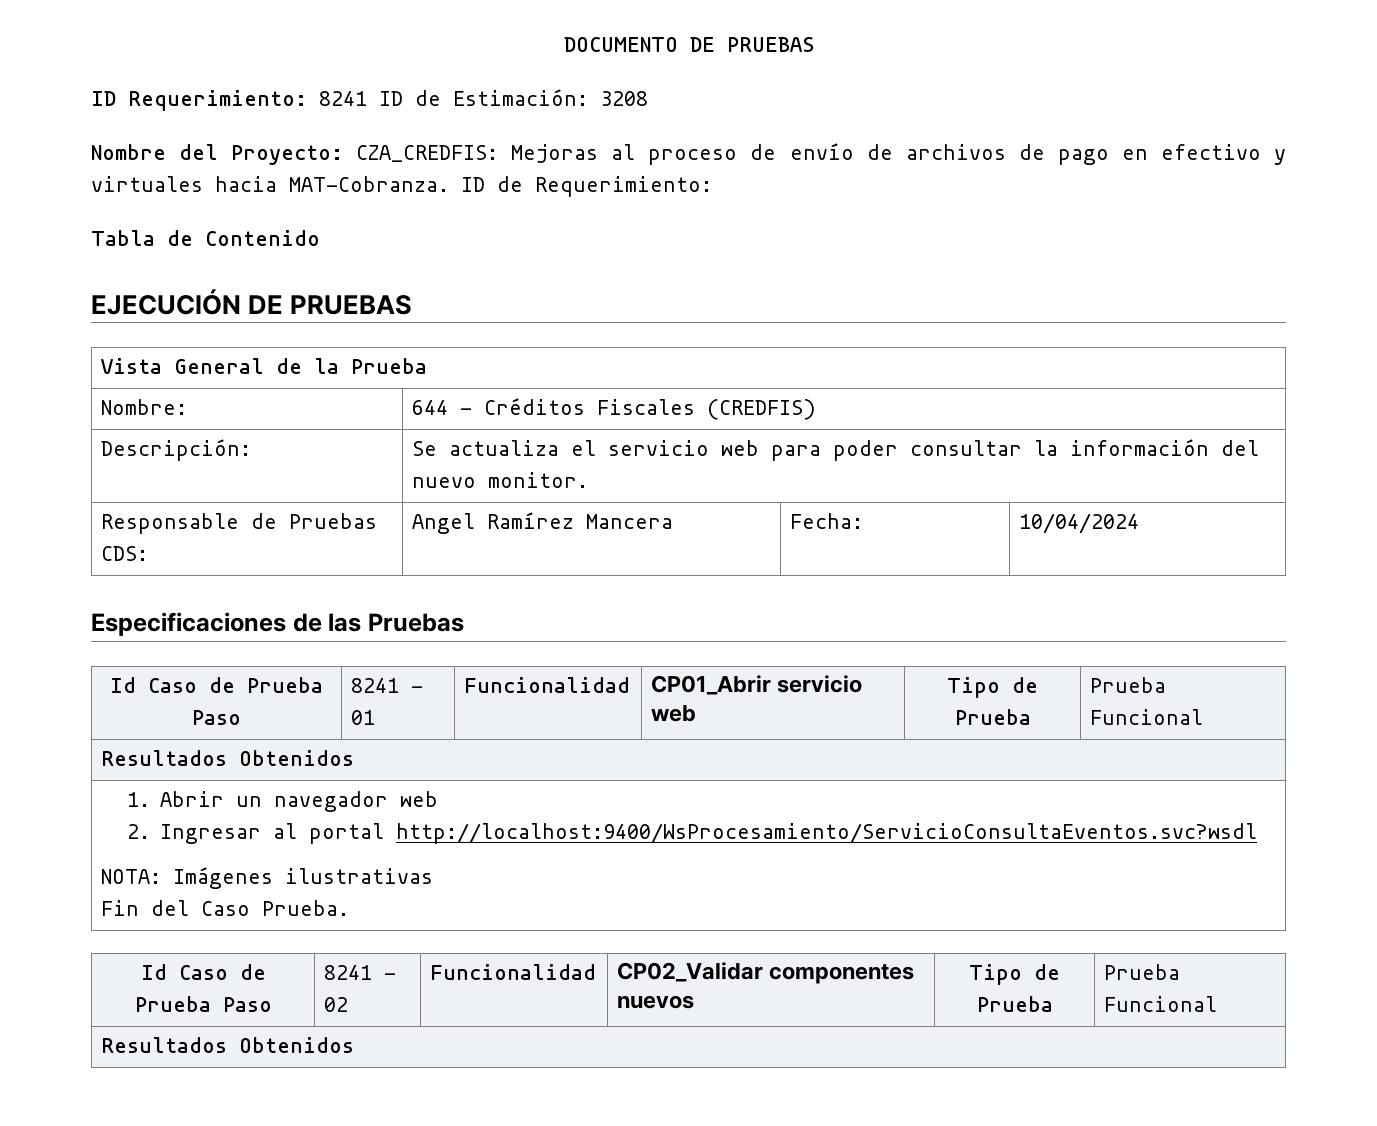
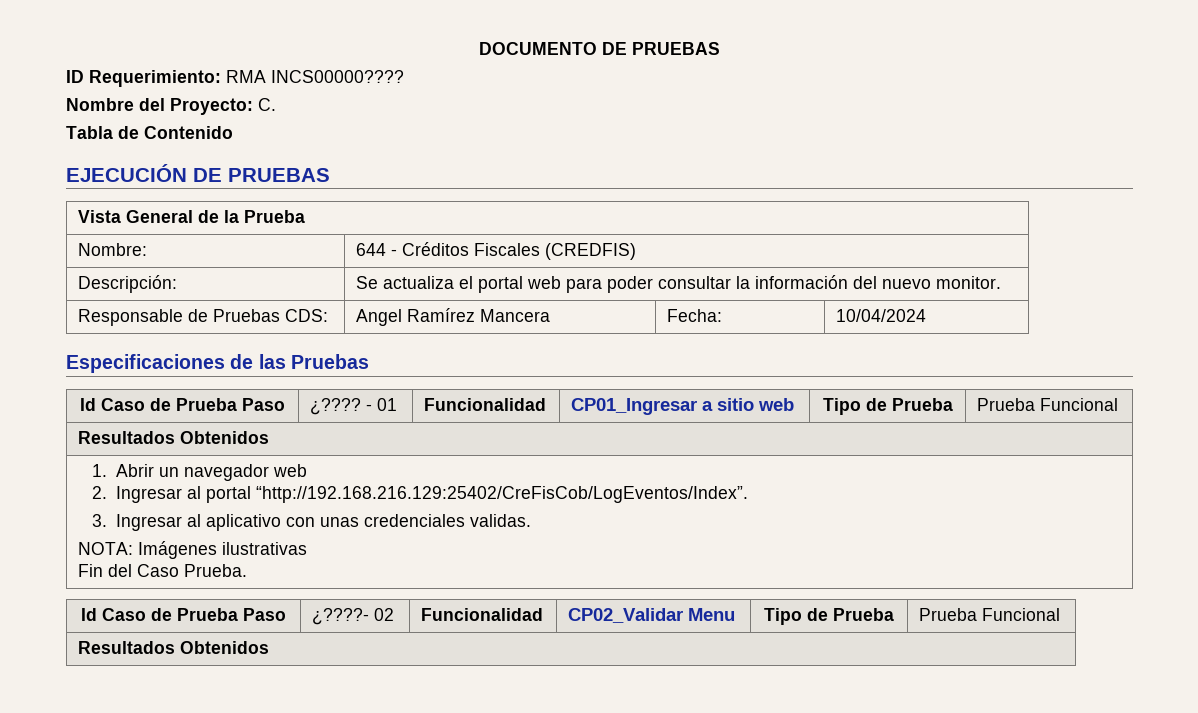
[319,89,648,106] [91,143,1287,165] [91,176,712,197] 8241 ID de Estimación: 3208 // Nombre del Proyecto: CZA_CREDFIS: Mejoras al proceso de envío de archivos de pago en efectivo y virtuales hacia MAT-Cobranza. ID de Requerimiento: -> [226,70,404,83] [66,98,276,115] RMA INCS00000???? // Nombre del Proyecto: C.
[608,440,710,456] servicio -> [478,276,524,293] portal
[351,678,400,693] 8241 -> [310,398,362,415] ¿????
[651,675,863,695] CP01_Abrir servicio -> [571,398,755,415] CP01_Ingresar a sitio
[396,823,1258,844] http://localhost:9400/WsProcesamiento/ServicioConsultaEventos.svc?wsdl -> [255,486,748,503] [92,514,531,531] “http://192.168.216.129:25402/CreFisCob/LogEventos/Index”. // 3. Ingresar al aplicativo con unas credenciales validas.
[324,965,397,980] 8241 - -> [312,608,370,625] ¿????-
[769,964,915,984] [617,995,695,1009] componentes nuevos -> [688,608,736,621] Menu

